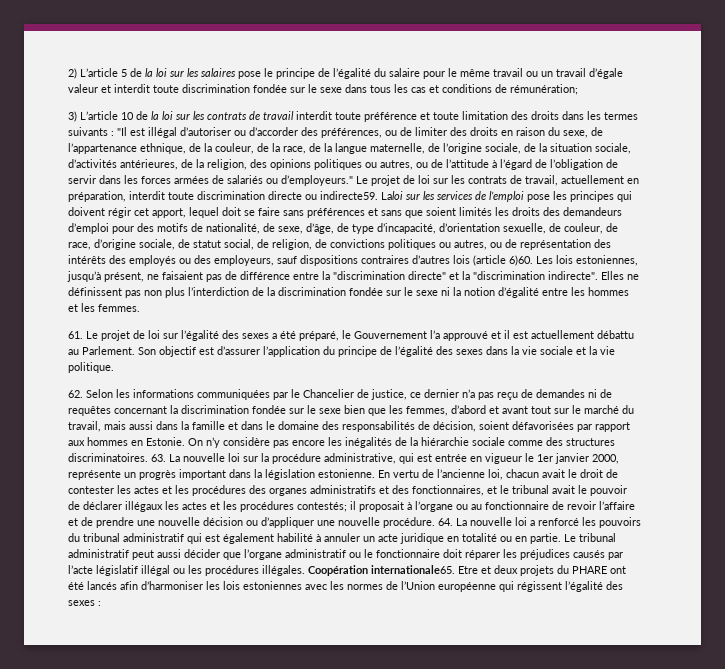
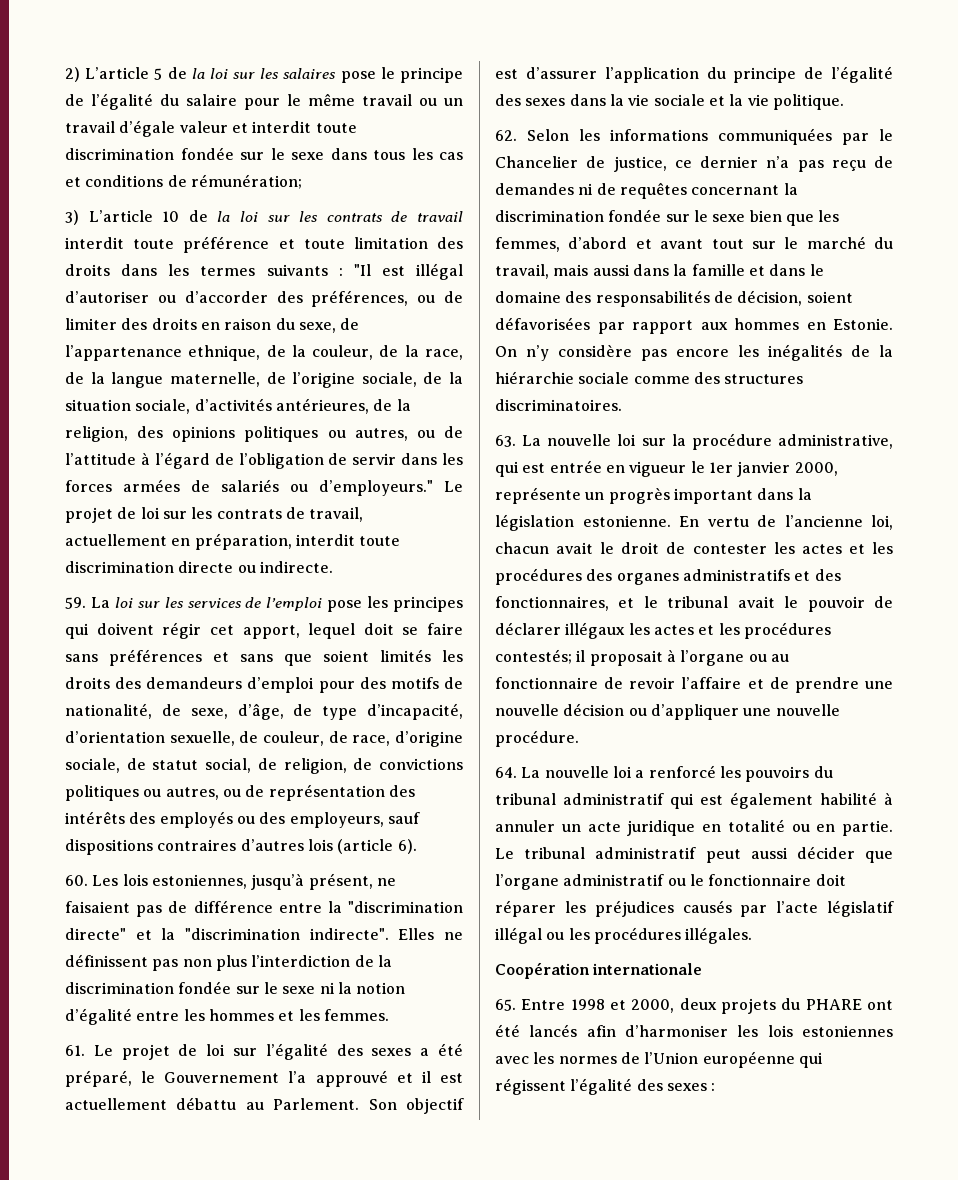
[320,191,403,200] indirecte59. Laloi -> [259,561,333,573] [65,597,133,609] indirecte. // 59. La loi
[509,255,533,266] 6)60. -> [397,839,417,854] [65,875,88,886] 6). // 60.
(148, 457) none -> (622, 405) //
(435, 522) none -> (579, 738) //
[308,565,491,576] Coopération internationale65. Etre et -> [495,962,703,979] [495,999,675,1013] // Coopération internationale // 65. Entre 1998 et 2000,

